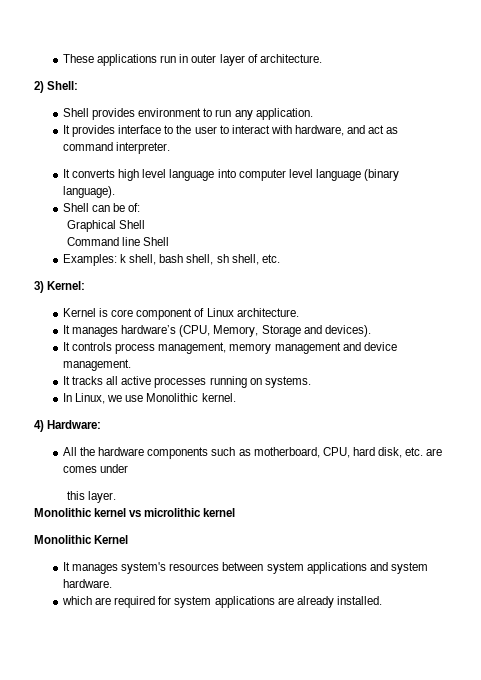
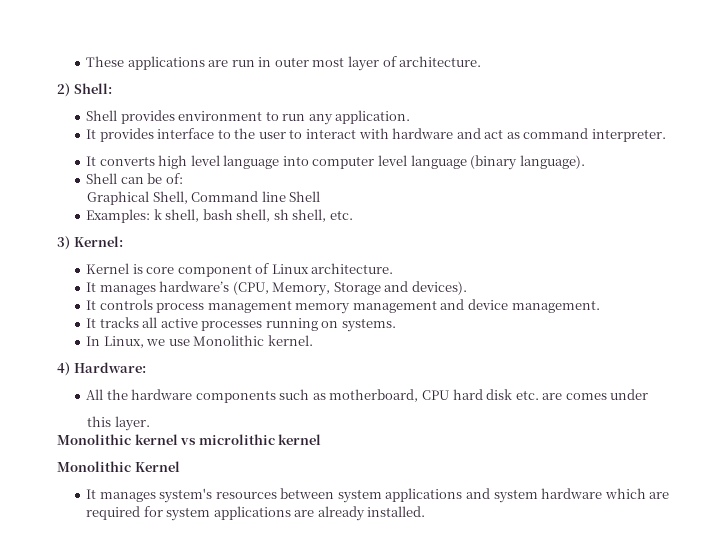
(158, 60) none -> [208,60,229,67] are
(217, 58) none -> [312,57,345,67] most
[294,125,344,136] hardware, -> [392,128,454,139] hardware
[118,220,145,229] Shell // -> [152,191,188,204] Shell,
[158,342,227,354] management, -> [207,300,292,313] management
[322,447,402,458] CPU, hard disk, -> [421,389,513,400] CPU hard disk
[63,579,113,588] hardware. // -> [541,488,603,499] hardware

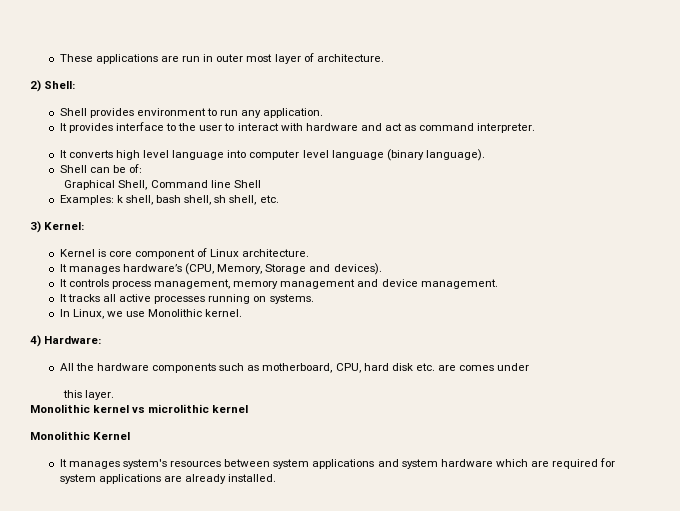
[207,300,292,313] management -> [154,279,231,289] management,
[421,390,449,400] CPU -> [335,363,361,373] CPU,

